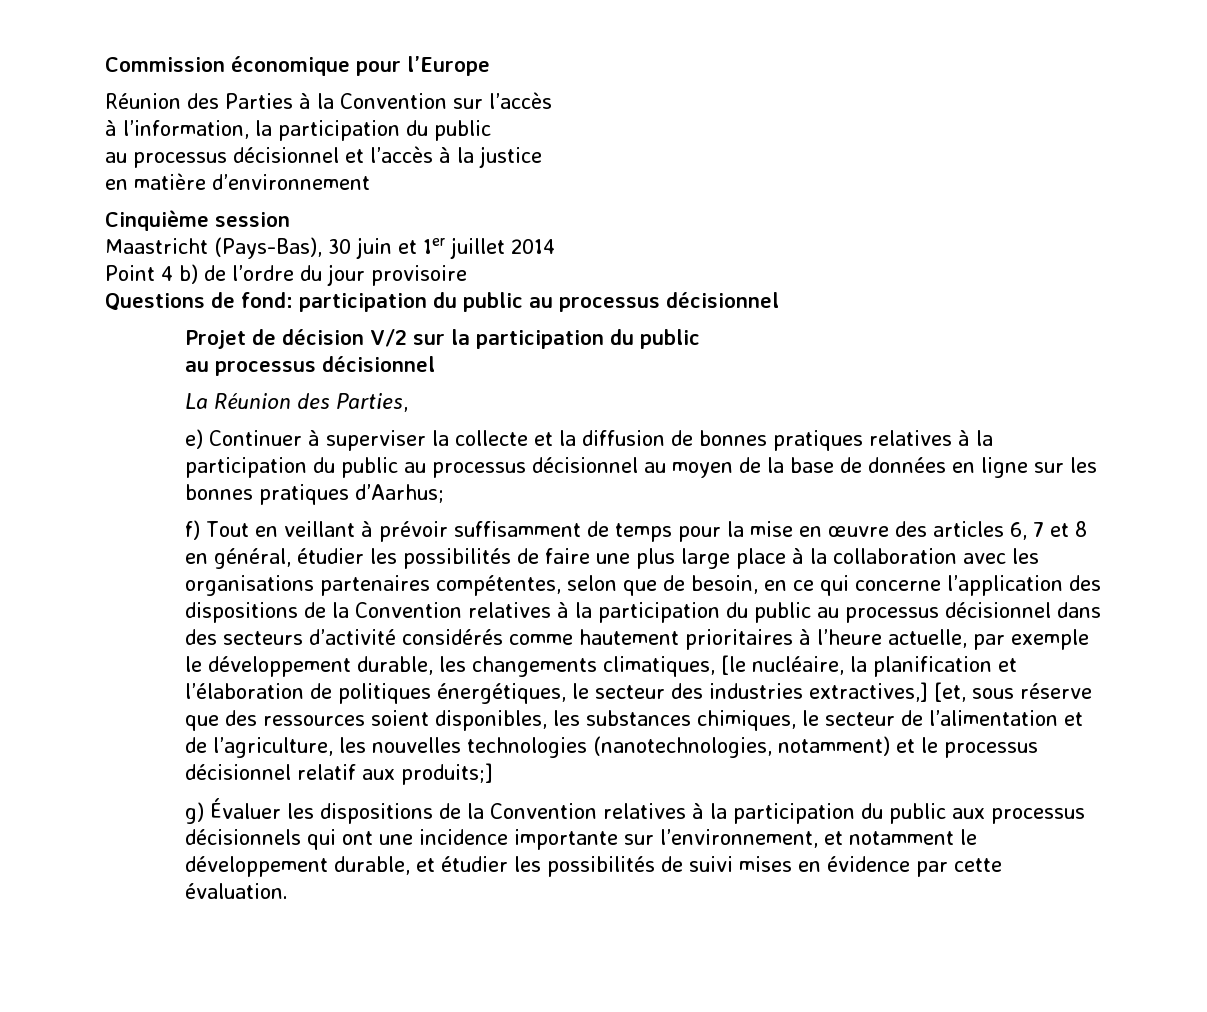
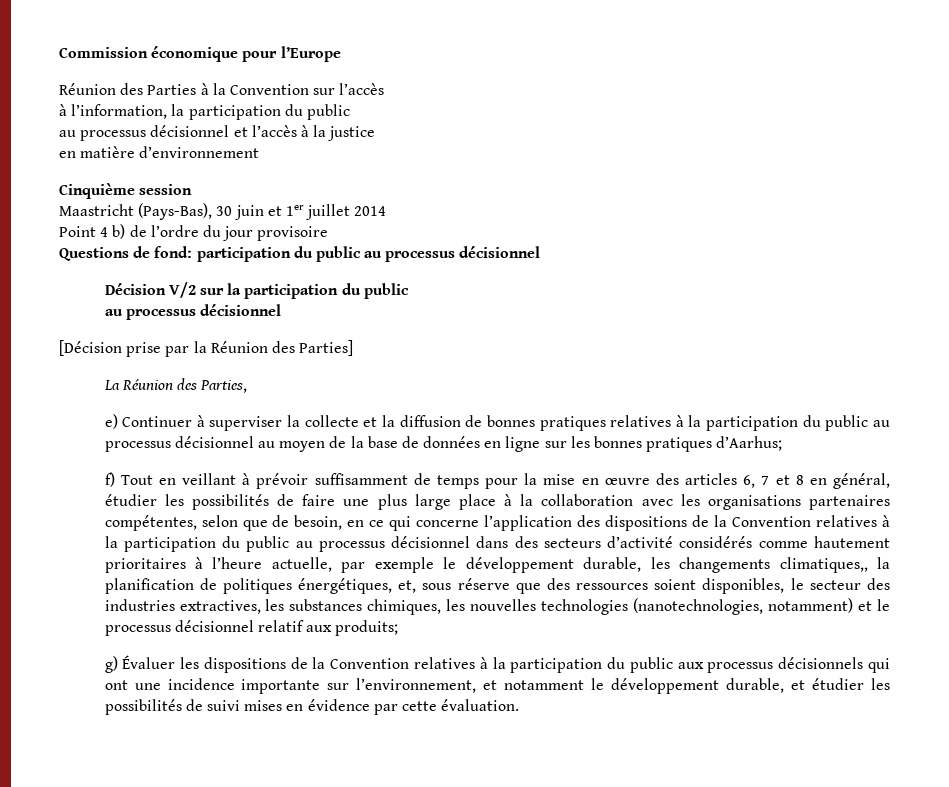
[184,329,364,349] Projet de décision -> [104,283,166,295] Décision
(435, 364) none -> [59,340,354,357] // [Décision prise par la Réunion des Parties]
[602,655,1017,677] [184,682,966,704] climatiques, [le nucléaire, la planification et l’élaboration de politiques énergétiques, le secteur des industries extractives,] [et, -> [779,557,890,573] [104,578,417,594] climatiques,, la planification de politiques énergétiques, et,
[552,710,1083,731] [184,737,333,758] les substances chimiques, le secteur de l’alimentation et de l’agriculture, -> [790,578,890,590] [104,599,442,615] le secteur des industries extractives, les substances chimiques,
[400,763,493,785] produits;] -> [335,620,399,636] produits;

